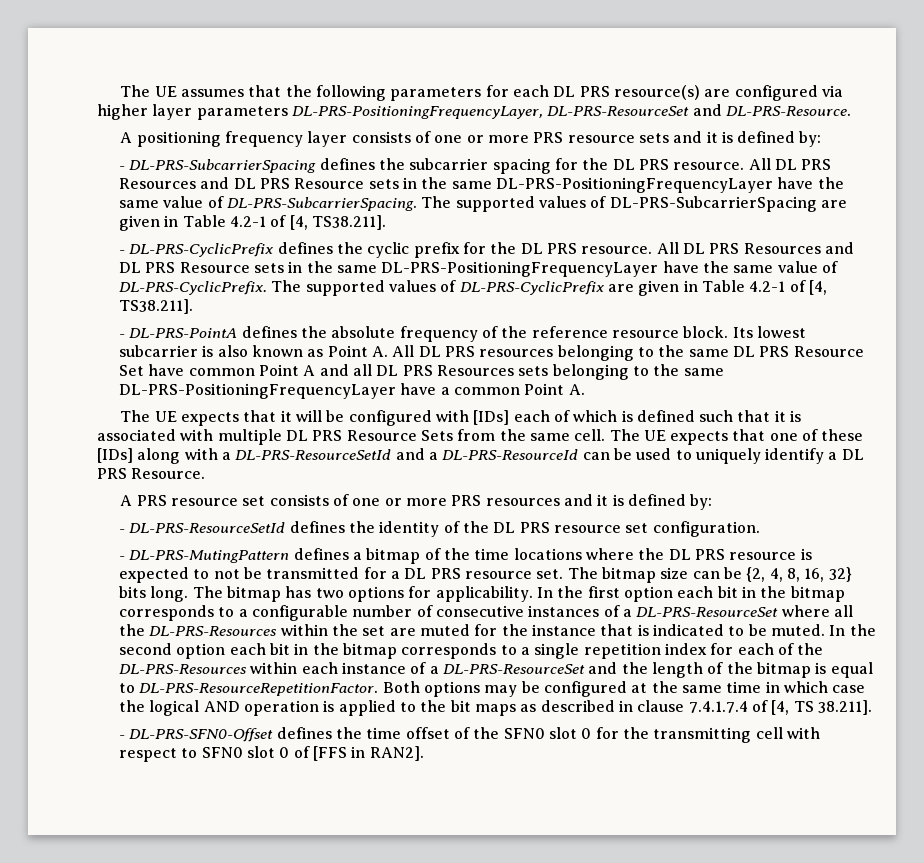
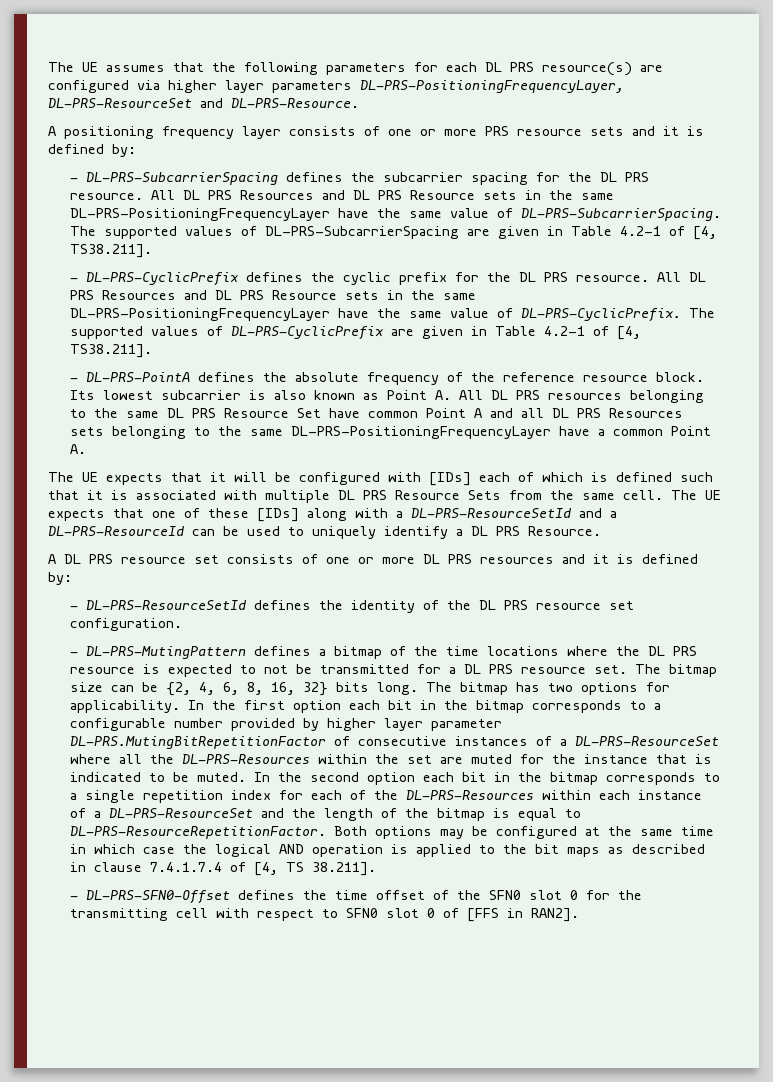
(133, 500) none -> [64,554,81,564] DL
(447, 502) none -> [423,554,440,564] DL
(783, 575) none -> [223,682,240,695] 6,
(413, 611) none -> [231,718,503,731] [70,736,327,749] provided by higher layer parameter DL-PRS.MutingBitRepetitionFactor

